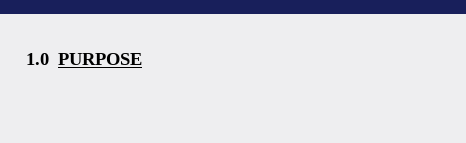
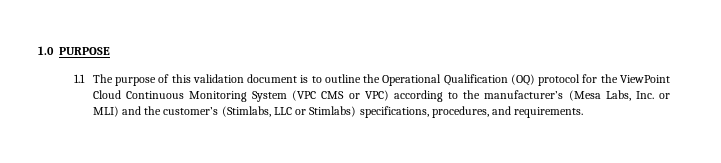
(143, 59) none -> [74,74,670,86] [92,90,671,102] [92,106,584,118] // 1.1 The purpose of this validation document is to outline the Operational Qualification (OQ) protocol for the ViewPoint Cloud Continuous Monitoring System (VPC CMS or VPC) according to the manufacturer’s (Mesa Labs, Inc. or MLI) and the customer’s (Stimlabs, LLC or Stimlabs) specifications, procedures, and requirements.

